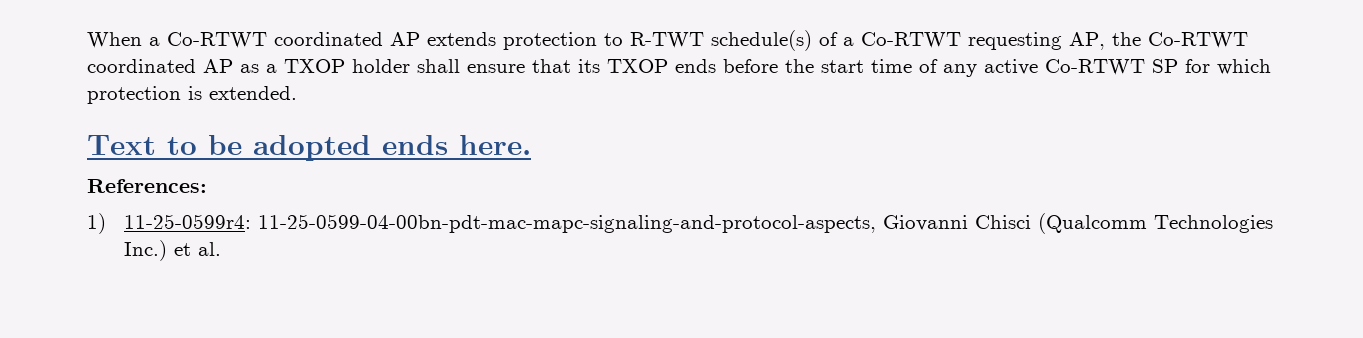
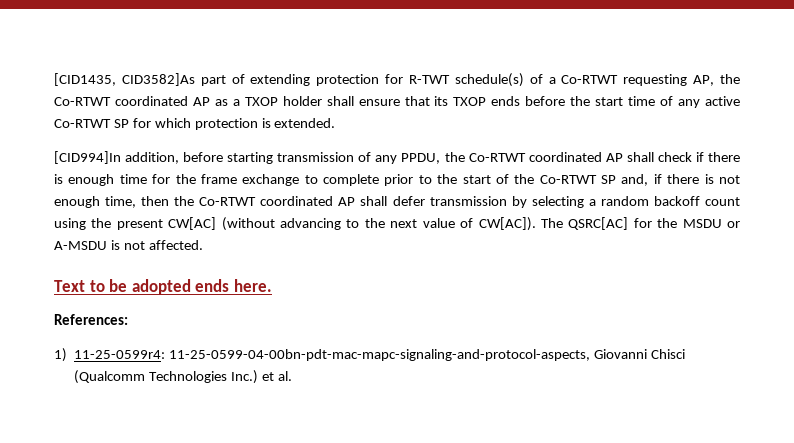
[87,32,623,50] When a Co-RTWT coordinated AP extends protection to -> [54,73,404,86] [CID1435, CID3582]As part of extending protection for
(297, 93) none -> [54,151,741,164] [54,174,741,186] [54,196,741,208] [54,217,740,231] [54,240,203,250] // [CID994]In addition, before starting transmission of any PPDU, the Co-RTWT coordinated AP shall check if there is enough time for the frame exchange to complete prior to the start of the Co-RTWT SP and, if there is not enough time, then the Co-RTWT coordinated AP shall defer transmission by selecting a random backoff count using the present CW[AC] (without advancing to the next value of CW[AC]). The QSRC[AC] for the MSDU or A-MSDU is not affected.

